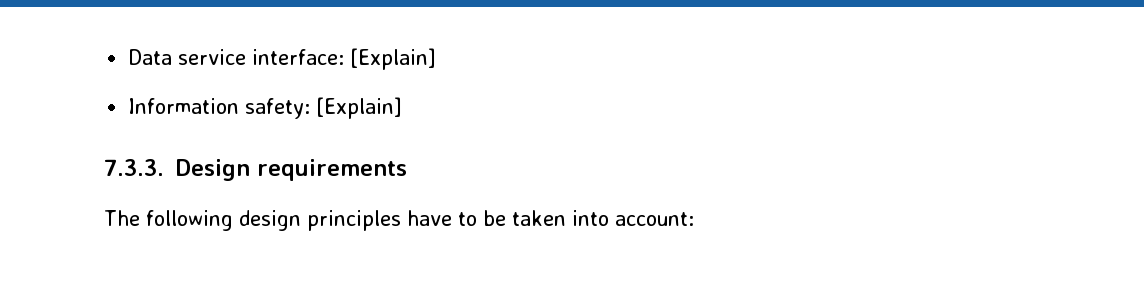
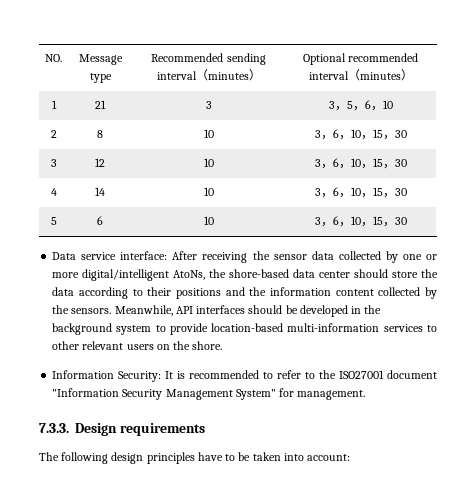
[128,48,437,70] [128,97,403,119] Data service interface: [Explain] // Information safety: [Explain] -> [45,54,62,62] [78,54,123,65] [89,73,112,83] [151,53,266,65] [156,69,261,81] [302,53,419,65] [308,69,413,81] [51,100,57,109] [95,100,106,109] [205,101,212,109] [328,100,393,111] [50,130,57,138] [97,130,103,138] [203,129,214,138] [314,129,407,140] [50,159,57,167] [95,158,105,167] [203,158,214,167] [314,158,407,169] [50,188,57,196] [95,187,105,196] [203,187,214,196] [314,187,407,198] [50,217,57,225] [97,216,103,225] [203,216,214,225] [314,216,407,227] [52,251,437,263] [52,269,438,281] [52,287,438,299] [52,305,382,317] [52,323,437,335] [52,341,223,350] [52,370,438,382] [52,388,366,400] NO. | Message type | Recommended sending interval（minutes） | Optional recommended interval（minutes） // 1 | 21 | 3 | 3，5，6，10 // 2 | 8 | 10 | 3，6，10，15，30 // 3 | 12 | 10 | 3，6，10，15，30 // 4 | 14 | 10 | 3，6，10，15，30 // 5 | 6 | 10 | 3，6，10，15，30 // Data service interface: After receiving the sensor data collected by one or more digital/intelligent AtoNs, the shore-based data center should store the data according to their positions and the information content collected by the sensors. Meanwhile, API interfaces should be developed in the background system to provide location-based multi-information services to other relevant users on the shore. // Information Security: It is recommended to refer to the ISO27001 document "Information Security Management System" for management.

